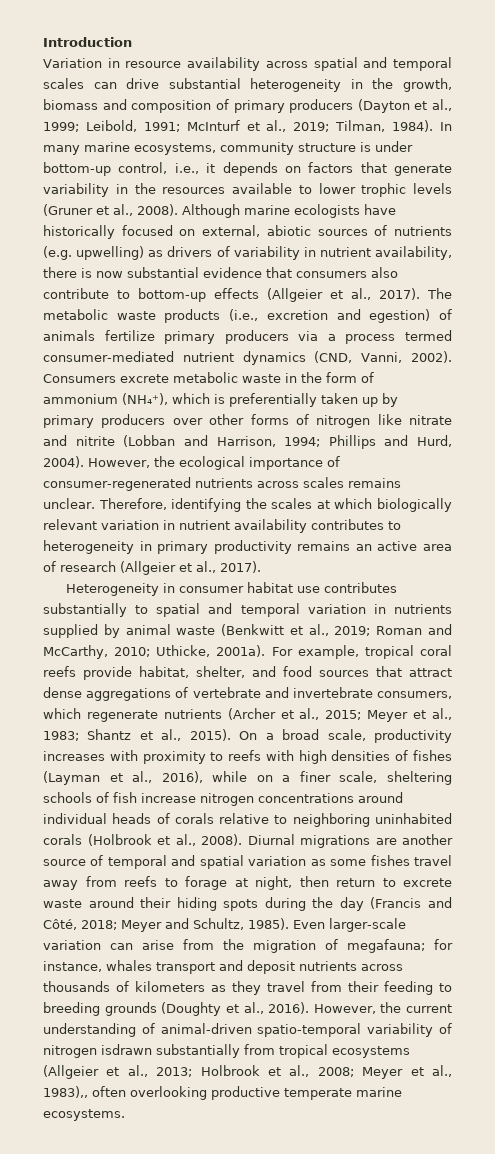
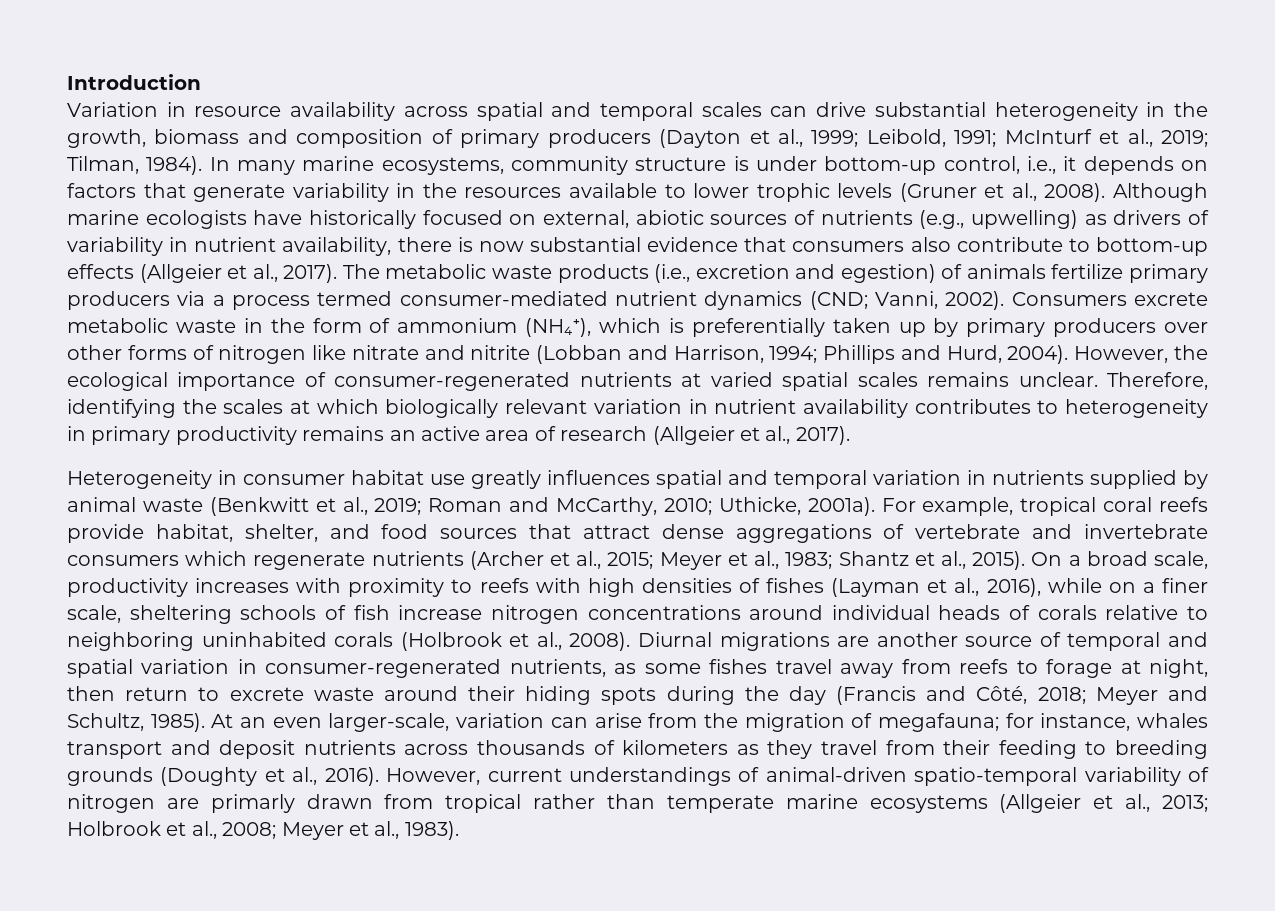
[43,246,72,260] (e.g. -> [919,210,965,229] (e.g.,
[314,351,353,363] (CND, -> [809,291,868,310] (CND;
[257,481,299,488] across -> [681,372,849,391] at varied spatial
[324,582,398,593] [43,603,149,617] contributes substantially to -> [471,470,650,489] greatly influences
[376,691,452,699] consumers, -> [67,555,179,566] consumers
(307, 861) none -> [237,659,606,678] in consumer-regenerated nutrients,
[293,918,406,932] Even larger-scale -> [211,713,450,732] At an even larger-scale,
[380,1002,452,1013] [43,1023,136,1037] the current understanding -> [487,767,731,786] current understandings
[101,1044,328,1058] isdrawn substantially from tropical -> [166,794,858,813] are primarly drawn from tropical rather than temperate marine
[43,1086,402,1100] [43,1109,125,1121] 1983),, often overlooking productive temperate marine ecosystems. -> [404,821,459,840] 1983).

